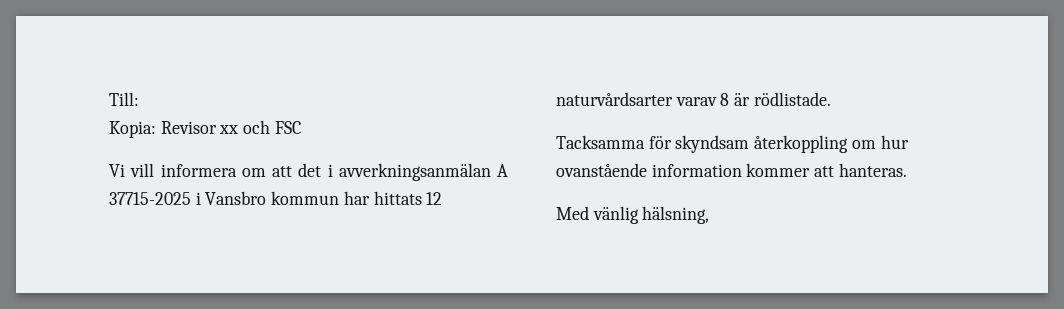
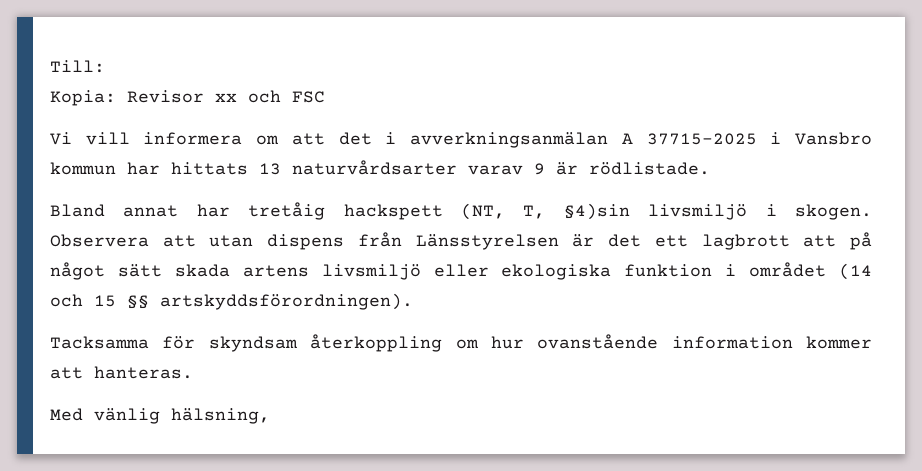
[426,192,443,205] 12 -> [259,163,281,175] 13
[720,93,730,106] 8 -> [534,163,545,175] 9
(831, 99) none -> [50,202,872,220] [50,232,873,250] [50,262,872,280] [50,293,413,310] // Bland annat har tretåig hackspett (NT, T, §4)sin livsmiljö i skogen. Observera att utan dispens från Länsstyrelsen är det ett lagbrott att på något sätt skada artens livsmiljö eller ekologiska funktion i området (14 och 15 §§ artskyddsförordningen).

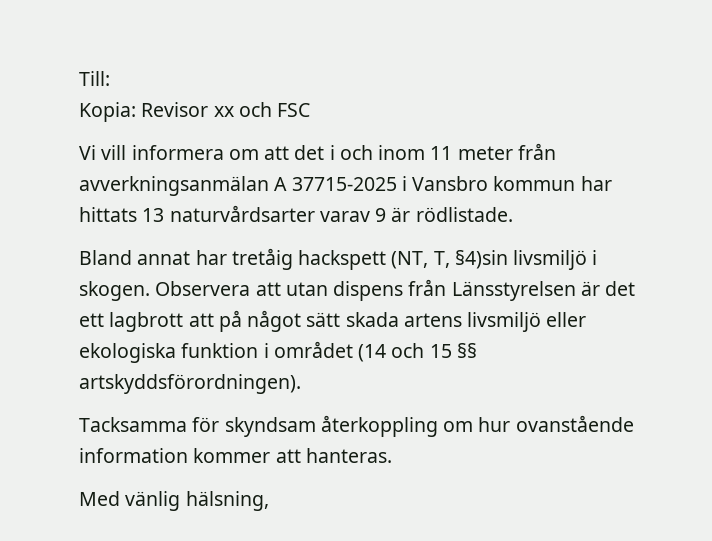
(397, 138) none -> [339,143,556,160] och inom 11 meter från

